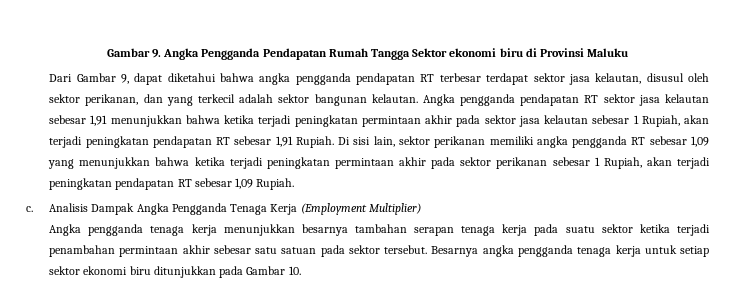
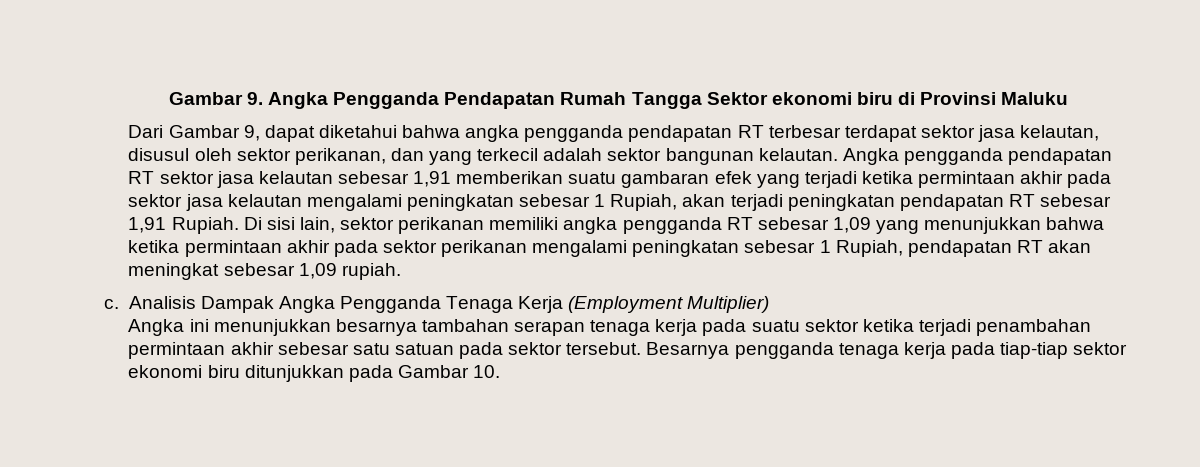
[110,115,358,127] menunjukkan bahwa ketika terjadi peningkatan -> [456,171,913,188] memberikan suatu gambaran efek yang terjadi ketika
(589, 119) none -> [306,194,514,211] mengalami peningkatan
[229,157,330,169] terjadi peningkatan -> (180, 246) none
[552,157,711,169] [49,178,295,190] sebesar 1 Rupiah, akan terjadi peningkatan pendapatan RT sebesar 1,09 Rupiah. -> [532,240,1092,257] [128,263,401,280] mengalami peningkatan sebesar 1 Rupiah, pendapatan RT akan meningkat sebesar 1,09 rupiah.
[88,224,217,236] pengganda tenaga kerja -> [189,319,209,332] ini
[482,245,709,257] angka pengganda tenaga kerja untuk setiap -> [734,342,1069,359] pengganda tenaga kerja pada tiap-tiap

